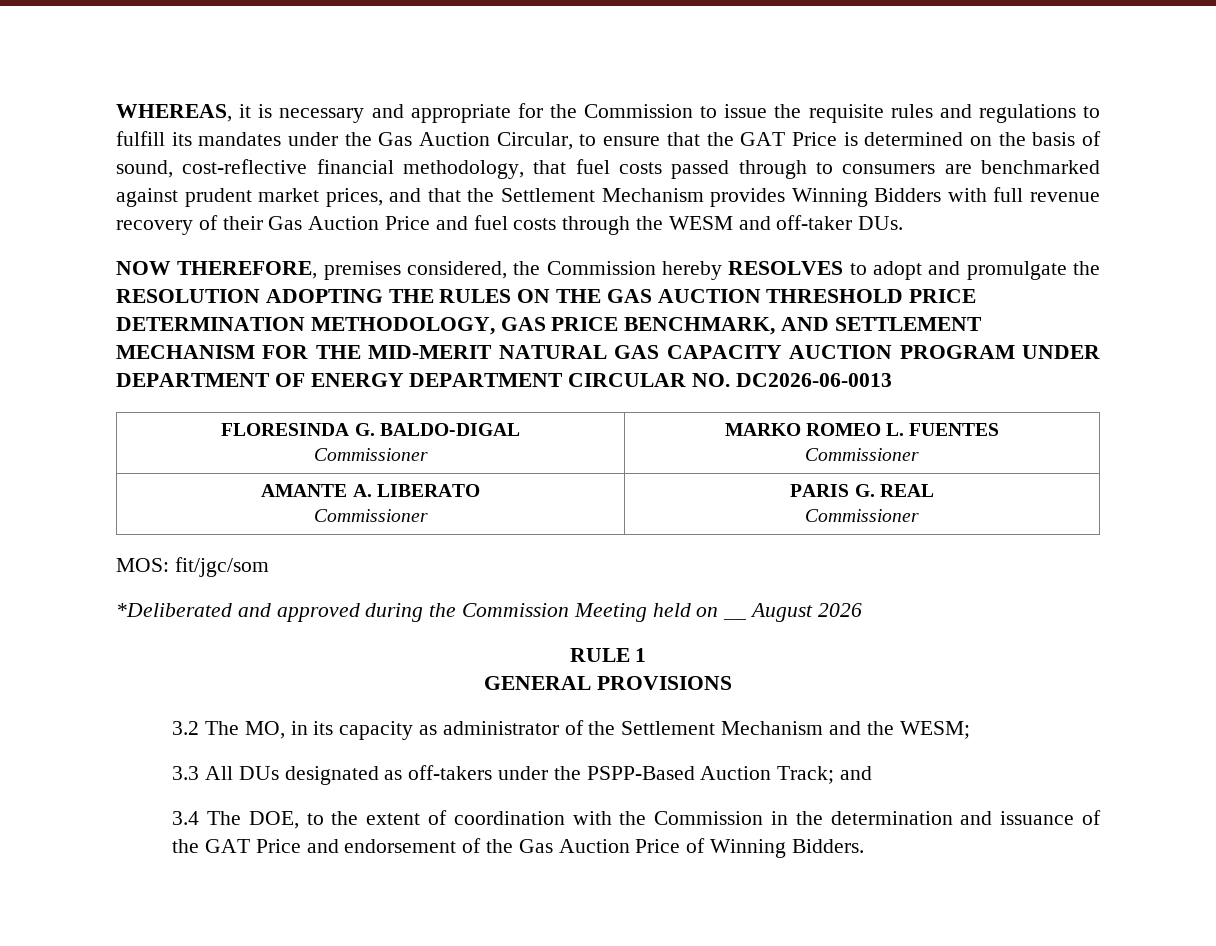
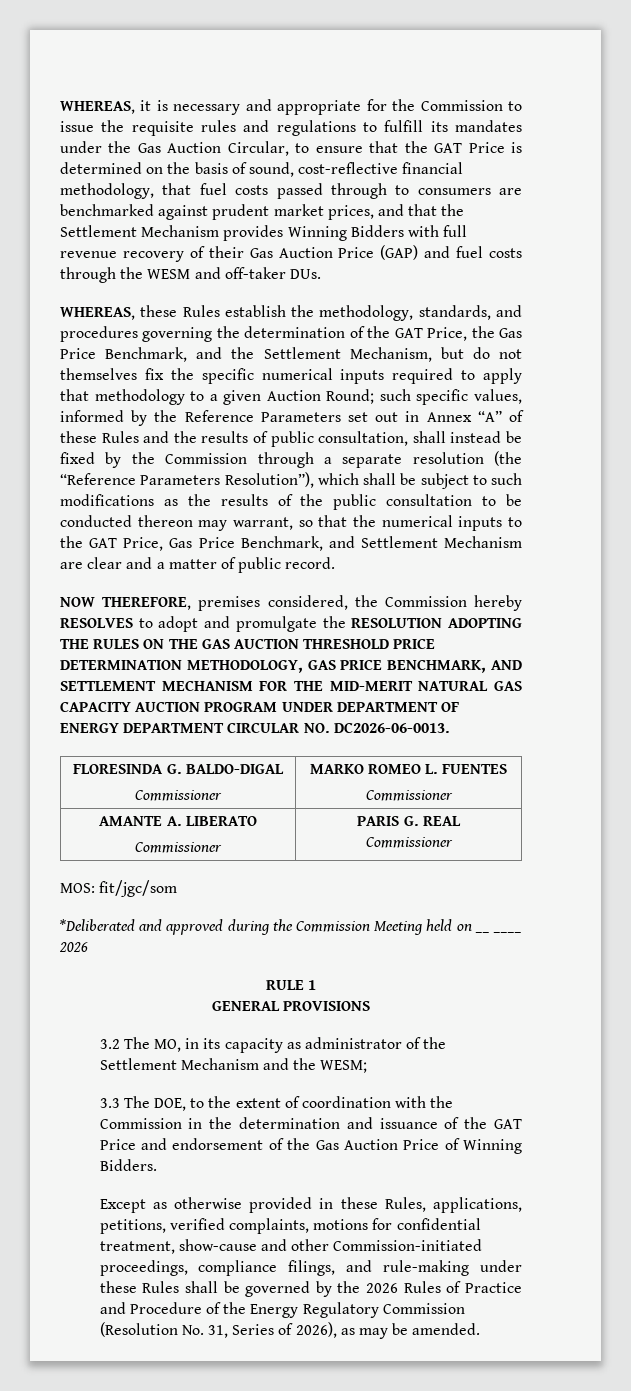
(431, 223) none -> [380,245,419,260] (GAP)
(904, 223) none -> [60,305,522,321] [60,326,523,342] [60,347,522,362] [60,368,522,384] [60,389,522,405] [60,410,524,426] [60,431,522,447] [60,451,522,468] [60,472,522,489] [60,494,523,510] [60,515,522,531] [60,536,522,551] [60,557,336,573] // WHEREAS, these Rules establish the methodology, standards, and procedures governing the determination of the GAT Price, the Gas Price Benchmark, and the Settlement Mechanism, but do not themselves fix the specific numerical inputs required to apply that methodology to a given Auction Round; such specific values, informed by the Reference Parameters set out in Annex “A” of these Rules and the results of public consultation, shall instead be fixed by the Commission through a separate resolution (the “Reference Parameters Resolution”), which shall be subject to such modifications as the results of the public consultation to be conducted thereon may warrant, so that the numerical inputs to the GAT Price, Gas Price Benchmark, and Settlement Mechanism are clear and a matter of public record.
[735,373,892,387] DC2026-06-0013 -> [333,722,450,733] DC2026-06-0013.
[750,603,814,622] August -> [492,931,522,933] ____
[205,765,873,785] [172,811,200,825] All DUs designated as off-takers under the PSPP-Based Auction Track; and // 3.4 -> (120, 1103) none
(864, 846) none -> [99,1197,522,1213] [99,1218,481,1234] [99,1239,483,1254] [99,1260,522,1276] [99,1281,522,1297] [99,1302,465,1318] [99,1322,481,1339] // Except as otherwise provided in these Rules, applications, petitions, verified complaints, motions for confidential treatment, show-cause and other Commission-initiated proceedings, compliance filings, and rule-making under these Rules shall be governed by the 2026 Rules of Practice and Procedure of the Energy Regulatory Commission (Resolution No. 31, Series of 2026), as may be amended.

